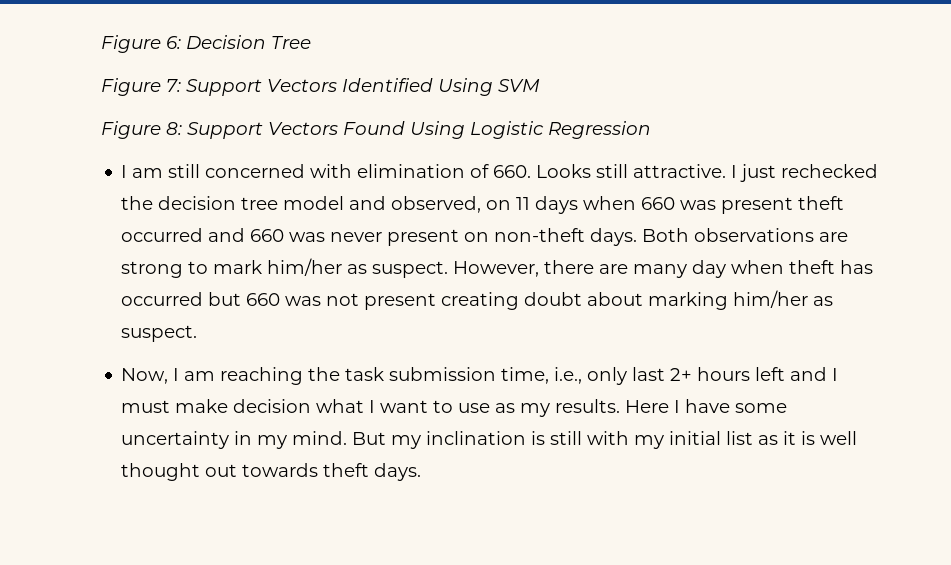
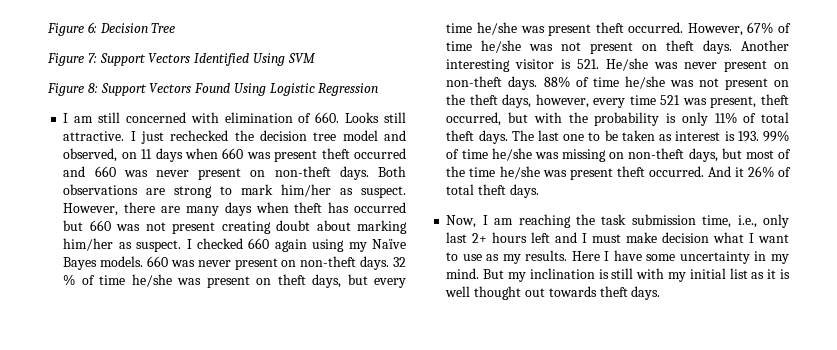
[692,260,727,278] day -> [224,202,252,216] days
(198, 333) none -> [186,238,406,252] [63,256,407,270] [63,274,406,288] [446,22,791,36] [446,40,789,54] [446,58,789,72] [446,76,789,90] [446,94,790,108] [446,112,790,126] [446,130,789,144] [446,148,791,162] [446,166,791,180] [446,184,539,198] I checked 660 again using my Naïve Bayes models. 660 was never present on non-theft days. 32 % of time he/she was present on theft days, but every time he/she was present theft occurred. However, 67% of time he/she was not present on theft days. Another interesting visitor is 521. He/she was never present on non-theft days. 88% of time he/she was not present on the theft days, however, every time 521 was present, theft occurred, but with the probability is only 11% of total theft days. The last one to be taken as interest is 193. 99% of time he/she was missing on non-theft days, but most of the time he/she was present theft occurred. And it 26% of total theft days.

